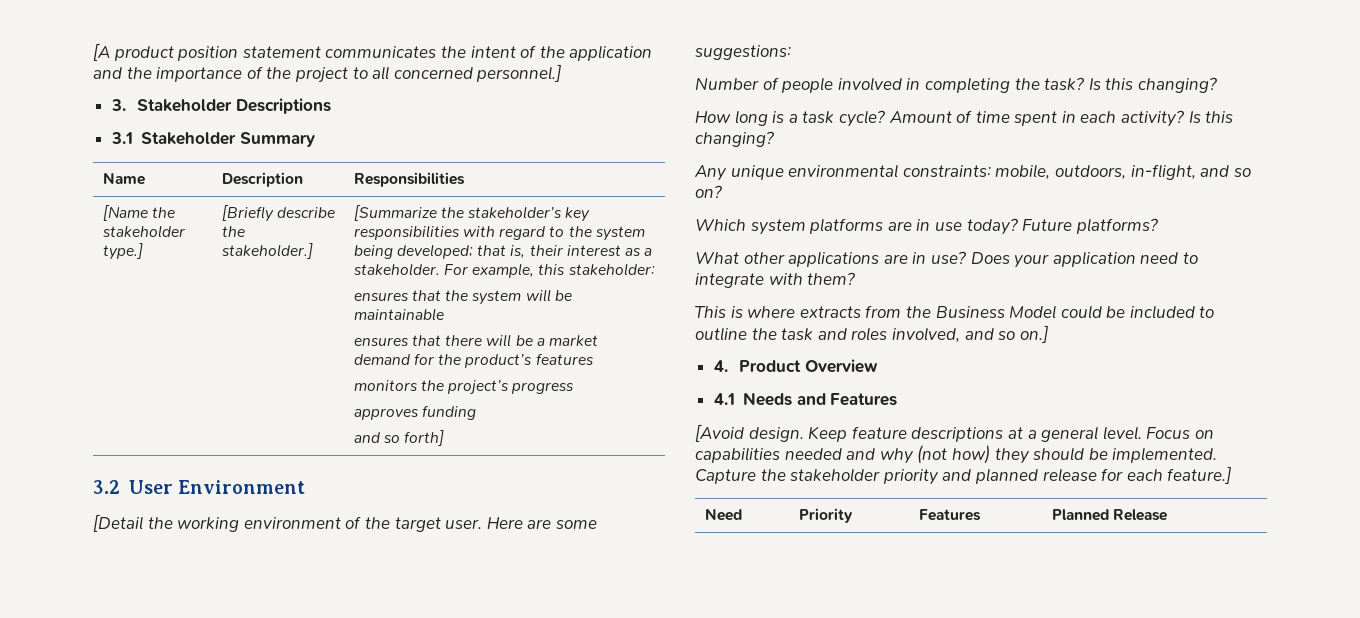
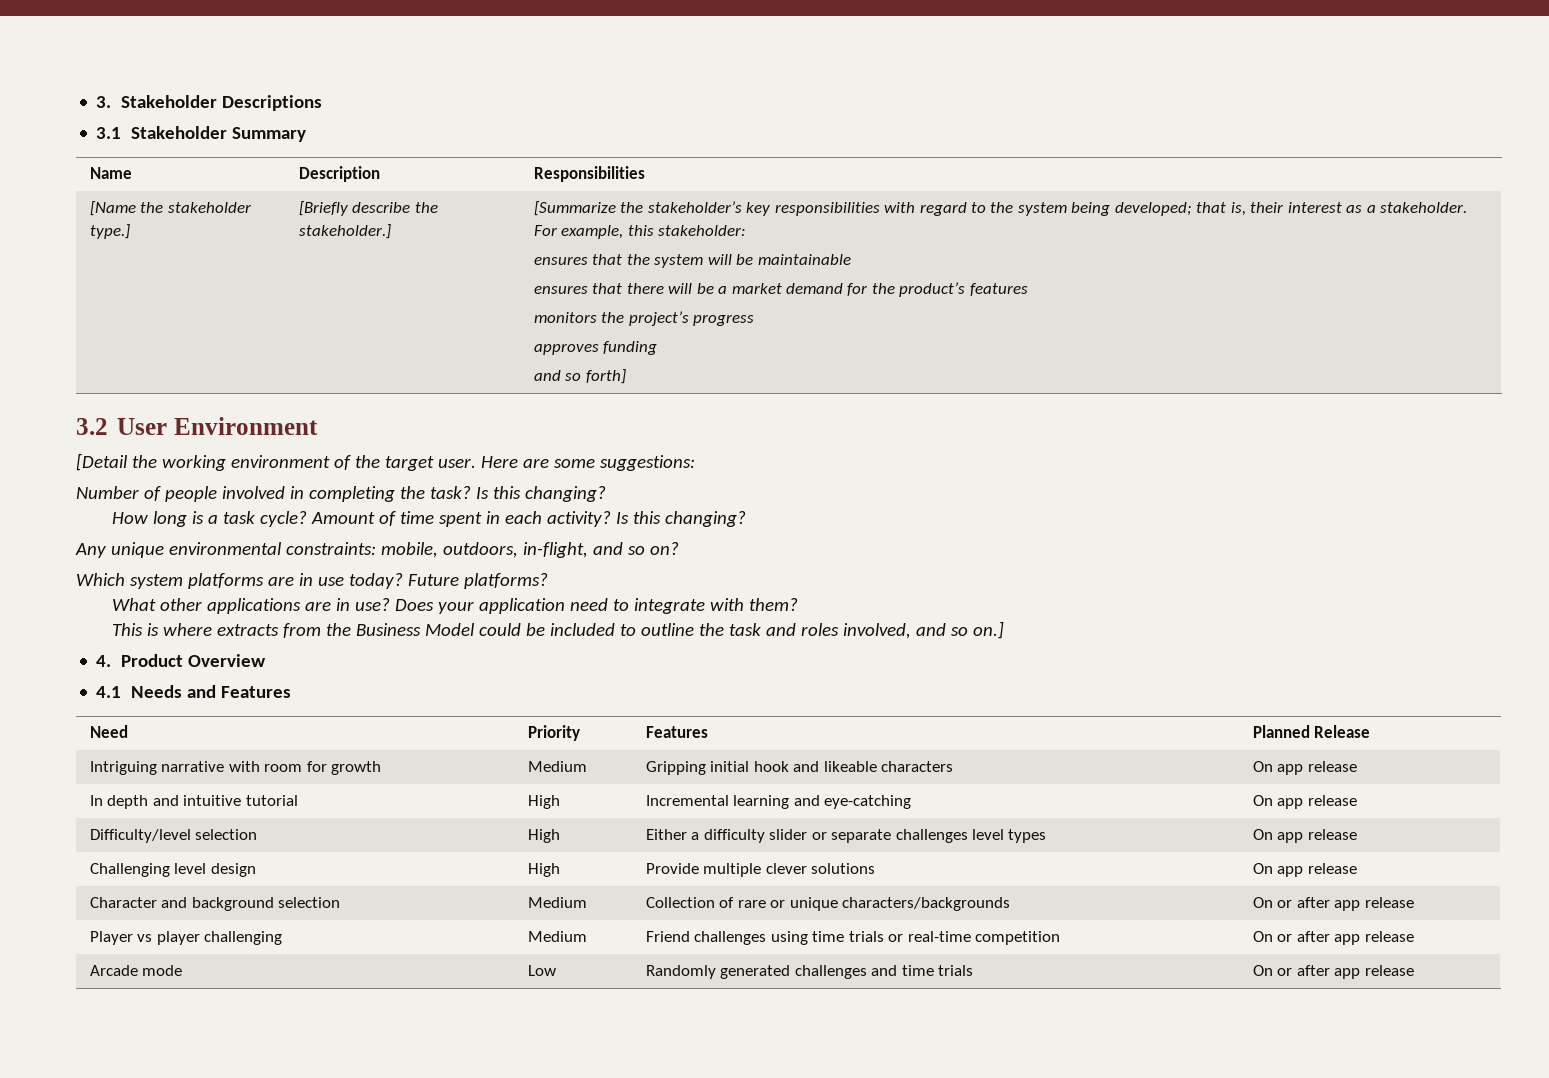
[93,43,653,61] [93,64,562,83] [A product position statement communicates the intent of the application and the importance of the project to all concerned personnel.] // -> (96, 102) none
[695,424,1214,442] [695,445,1218,464] [695,466,1232,485] // [Avoid design. Keep feature descriptions at a general level. Focus on capabilities needed and why (not how) they should be implemented. Capture the stakeholder priority and planned release for each feature.] -> (291, 692) none
(1168, 515) none -> [89,761,382,775] [527,761,587,772] [645,761,954,775] [1252,761,1357,775] [89,795,298,809] [527,795,560,809] [645,795,912,809] [1252,795,1357,809] [89,829,258,843] [527,829,560,843] [645,829,1047,843] [1252,829,1357,843] [89,863,256,877] [527,863,560,877] [645,863,876,877] [1252,863,1357,877] [89,897,341,911] [527,897,587,908] [645,897,1011,911] [1252,897,1414,911] [89,931,283,945] [527,931,587,942] [645,931,1061,945] [1252,931,1414,945] [89,965,183,976] [527,965,556,976] [645,965,974,979] [1252,965,1414,979] // Intriguing narrative with room for growth | Medium | Gripping initial hook and likeable characters | On app release // In depth and intuitive tutorial | High | Incremental learning and eye-catching | On app release // Difficulty/level selection | High | Either a difficulty slider or separate challenges level types | On app release // Challenging level design | High | Provide multiple clever solutions | On app release // Character and background selection | Medium | Collection of rare or unique characters/backgrounds | On or after app release // Player vs player challenging | Medium | Friend challenges using time trials or real-time competition | On or after app release // Arcade mode | Low | Randomly generated challenges and time trials | On or after app release

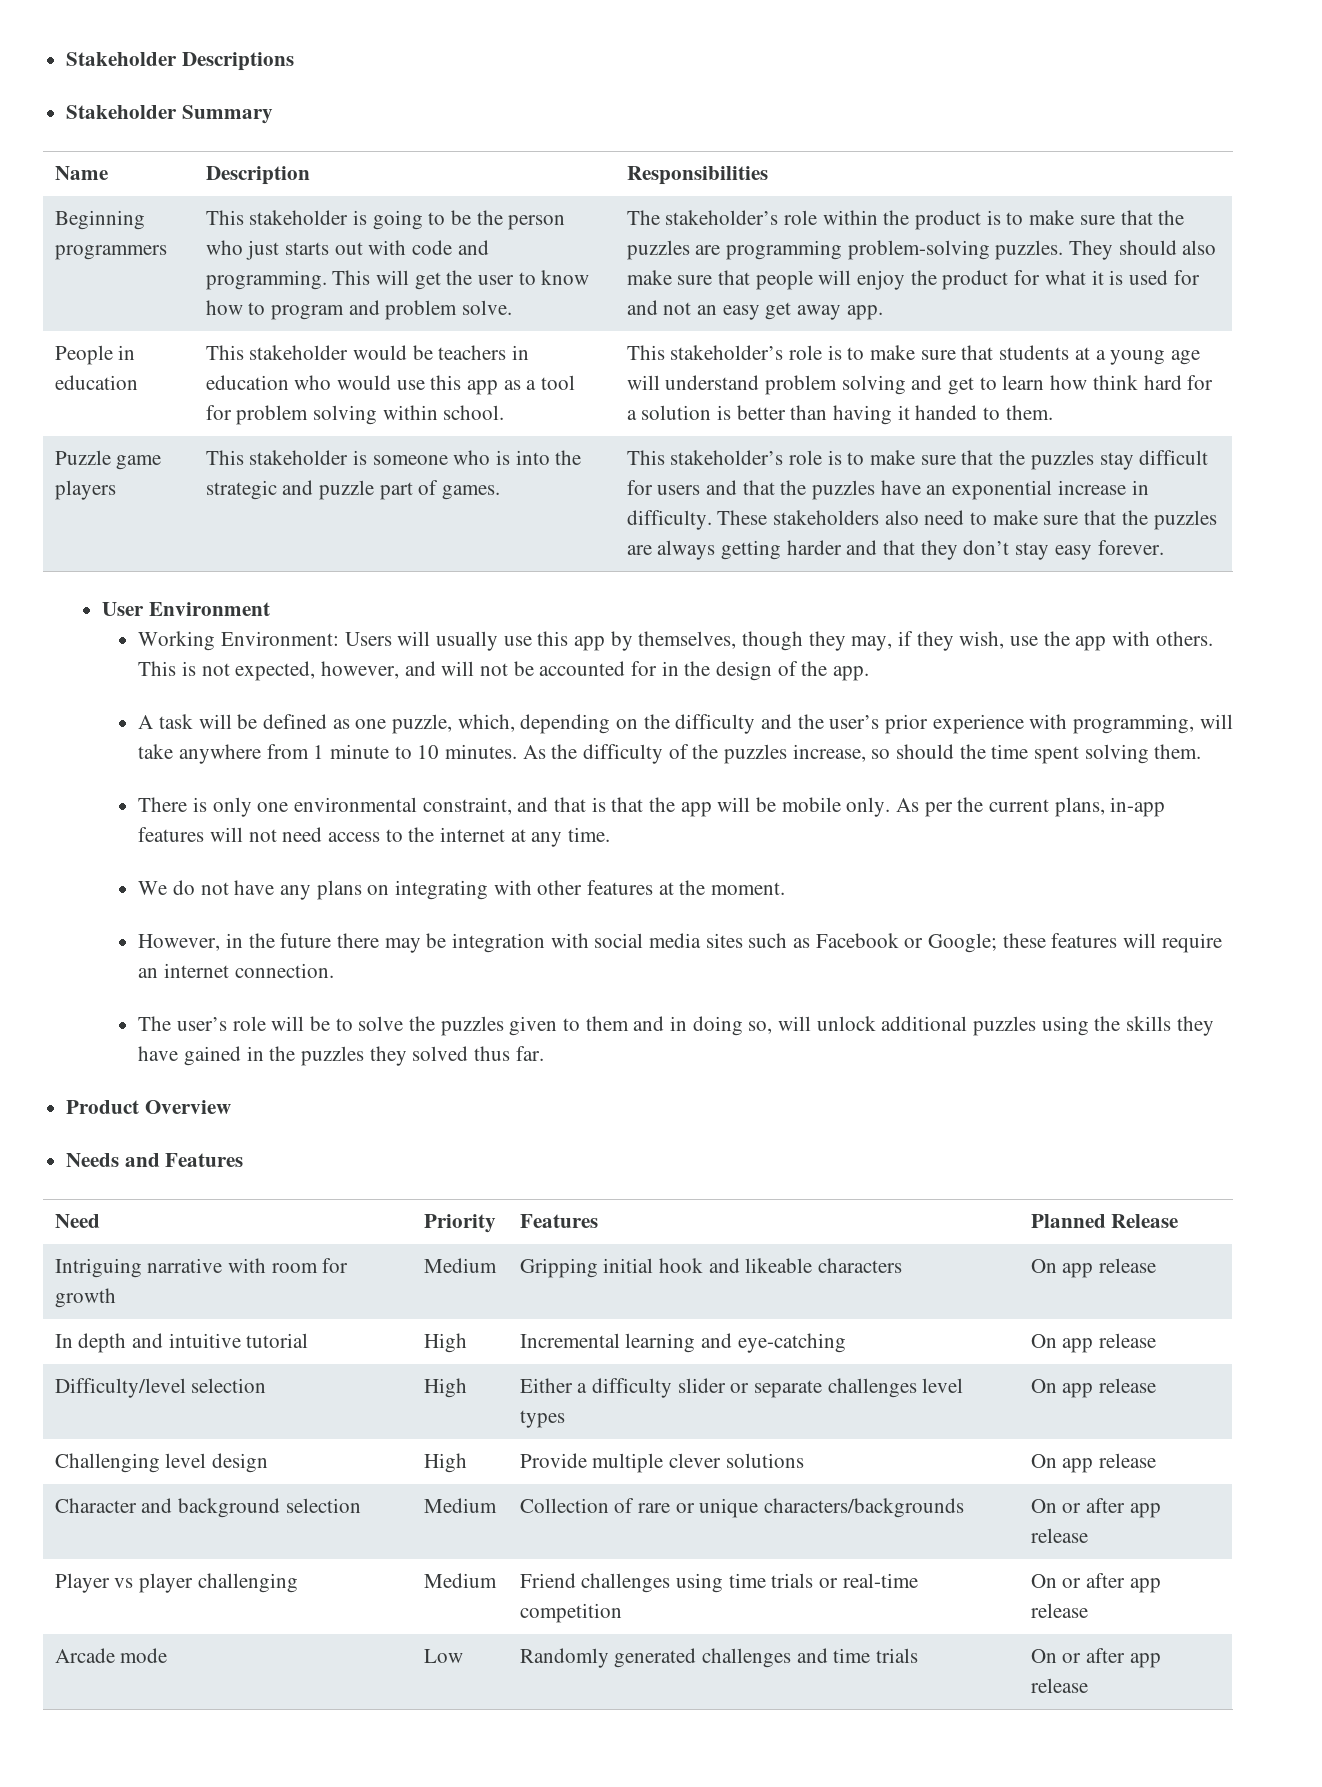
[96,96,112,108] 3. -> (66, 59) none
[96,127,122,139] 3.1 -> (294, 61) none
[89,201,251,216] [89,224,130,239] [298,201,438,216] [298,224,391,239] [533,201,1468,216] [533,225,747,239] [533,254,851,268] [533,282,1028,297] [533,311,755,326] [533,341,658,355] [533,369,626,384] [76,417,318,435] [76,453,695,471] [76,486,606,502] [112,511,747,527] [75,542,679,558] [76,573,548,589] [112,598,799,614] [112,621,1005,639] [96,655,112,667] [Name the stakeholder type.] | [Briefly describe the stakeholder.] | [Summarize the stakeholder’s key responsibilities with regard to the system being developed; that is, their interest as a stakeholder. For example, this stakeholder: // ensures that the system will be maintainable // ensures that there will be a market demand for the product’s features // monitors the project’s progress // approves funding // and so forth] // 3.2 User Environment // [Detail the working environment of the target user. Here are some suggestions: // Number of people involved in completing the task? Is this changing? // How long is a task cycle? Amount of time spent in each activity? Is this changing? // Any unique environmental constraints: mobile, outdoors, in-flight, and so on? // Which system platforms are in use today? Future platforms? // What other applications are in use? Does your application need to integrate with them? // This is where extracts from the Business Model could be included to outline the task and roles involved, and so on.] // 4. -> [54,210,145,230] [54,245,167,260] [205,210,566,230] [205,240,489,260] [205,270,590,290] [205,300,513,320] [626,210,1185,230] [626,240,1217,260] [626,270,1200,290] [626,300,883,320] [54,345,136,365] [54,375,138,390] [205,345,530,360] [205,375,576,395] [205,405,505,425] [626,345,1200,365] [626,375,1214,395] [626,405,1053,425] [54,450,162,470] [54,480,116,500] [205,450,582,465] [205,480,501,500] [626,450,1209,470] [626,480,1149,500] [626,510,1217,530] [626,540,1164,560] [102,602,270,616] [138,631,1213,651] [138,661,869,681] [138,714,1233,734] [138,744,1202,764] [138,797,1166,817] [138,827,610,847] [138,880,785,900] [138,933,1222,953] [138,963,334,978] [138,1016,1214,1036] [138,1046,544,1066] Beginning programmers | This stakeholder is going to be the person who just starts out with code and programming. This will get the user to know how to program and problem solve. | The stakeholder’s role within the product is to make sure that the puzzles are programming problem-solving puzzles. They should also make sure that people will enjoy the product for what it is used for and not an easy get away app. // People in education | This stakeholder would be teachers in education who would use this app as a tool for problem solving within school. | This stakeholder’s role is to make sure that students at a young age will understand problem solving and get to learn how think hard for a solution is better than having it handed to them. // Puzzle game players | This stakeholder is someone who is into the strategic and puzzle part of games. | This stakeholder’s role is to make sure that the puzzles stay difficult for users and that the puzzles have an exponential increase in difficulty. These stakeholders also need to make sure that the puzzles are always getting harder and that they don’t stay easy forever. // User Environment // Working Environment: Users will usually use this app by themselves, though they may, if they wish, use the app with others. This is not expected, however, and will not be accounted for in the design of the app. // A task will be defined as one puzzle, which, depending on the difficulty and the user’s prior experience with programming, will take anywhere from 1 minute to 10 minutes. As the difficulty of the puzzles increase, so should the time spent solving them. // There is only one environmental constraint, and that is that the app will be mobile only. As per the current plans, in-app features will not need access to the internet at any time. // We do not have any plans on integrating with other features at the moment. // However, in the future there may be integration with social media sites such as Facebook or Google; these features will require an internet connection. // The user’s role will be to solve the puzzles given to them and in doing so, will unlock additional puzzles using the skills they have gained in the puzzles they solved thus far. //
[96,686,122,698] 4.1 -> (231, 1107) none

